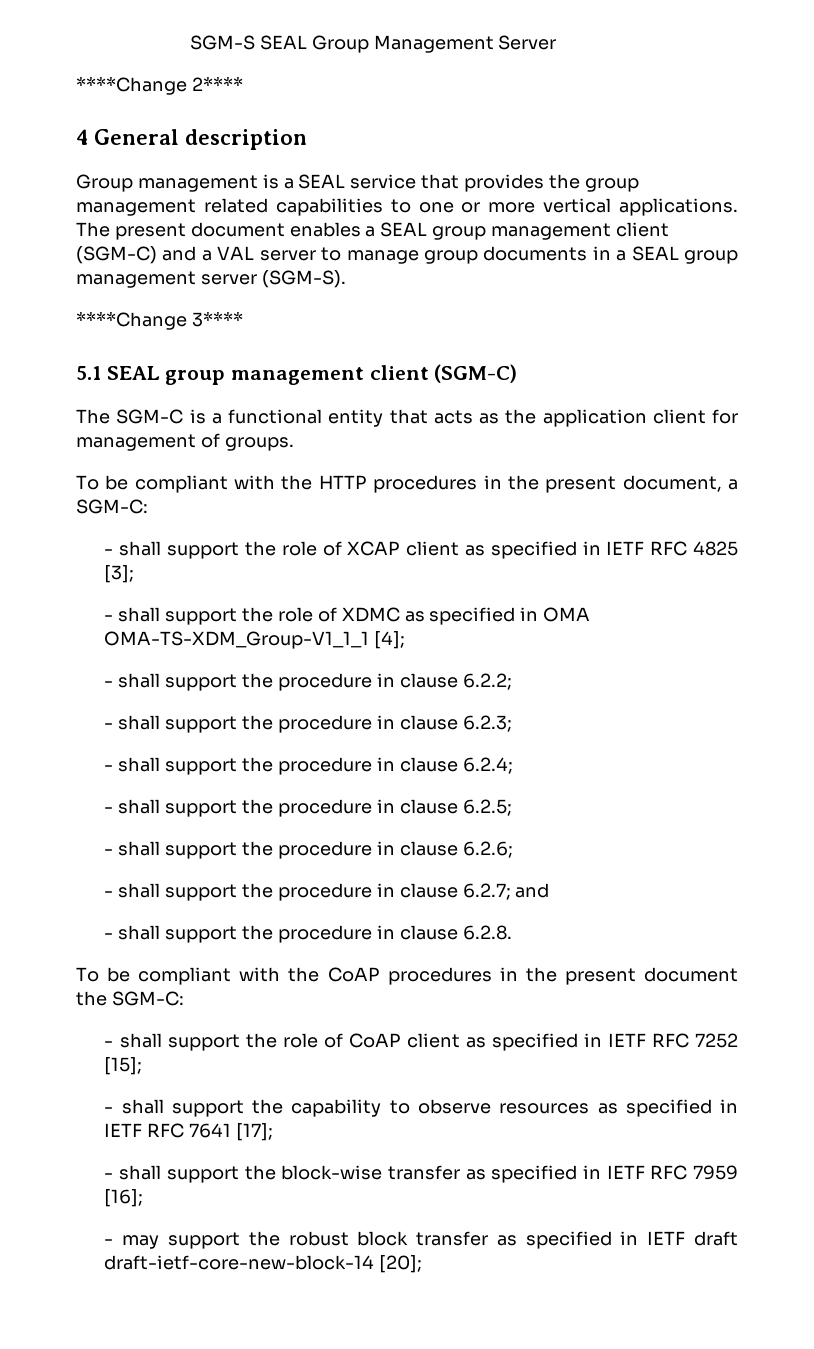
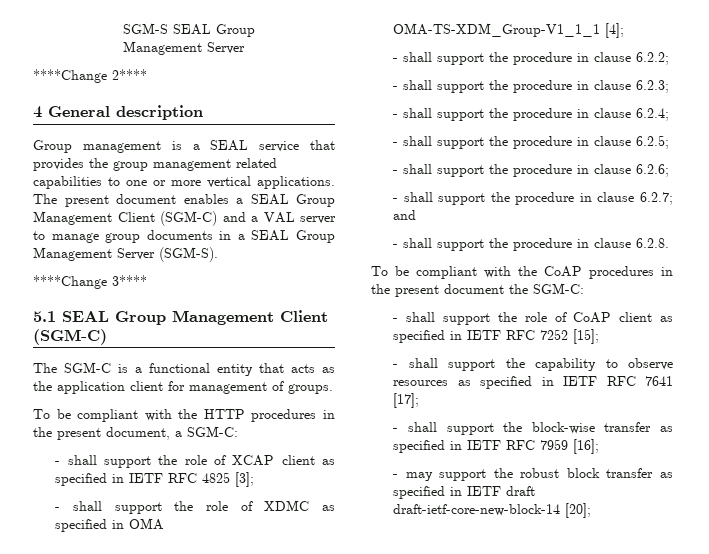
[432,222,669,240] group management client -> [296,194,335,207] [33,211,155,225] Group Management Client
[684,250,738,264] [76,271,257,288] group management server -> [296,230,335,243] [33,247,155,261] Group Management Server
[165,365,429,385] group management client -> [115,310,328,325] Group Management Client

